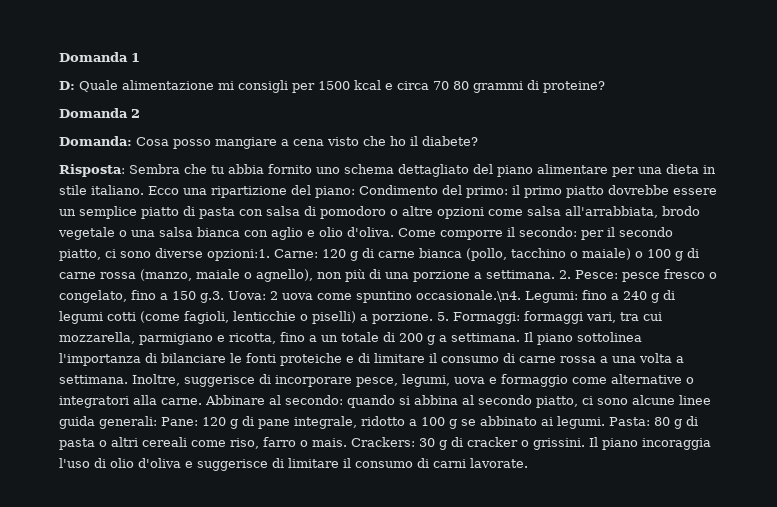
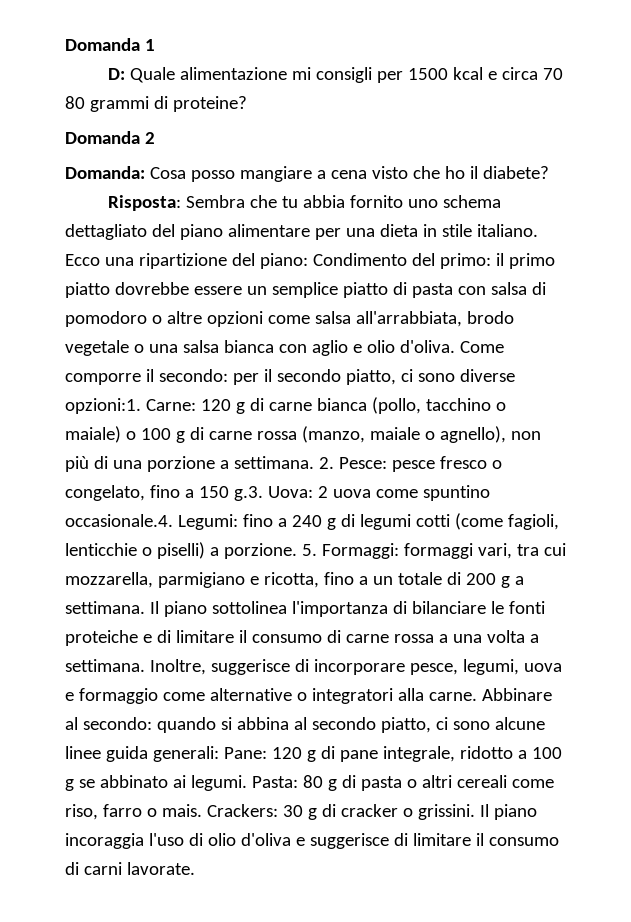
[416,290,521,302] occasionale.\n4. -> [65,514,173,527] occasionale.4.

